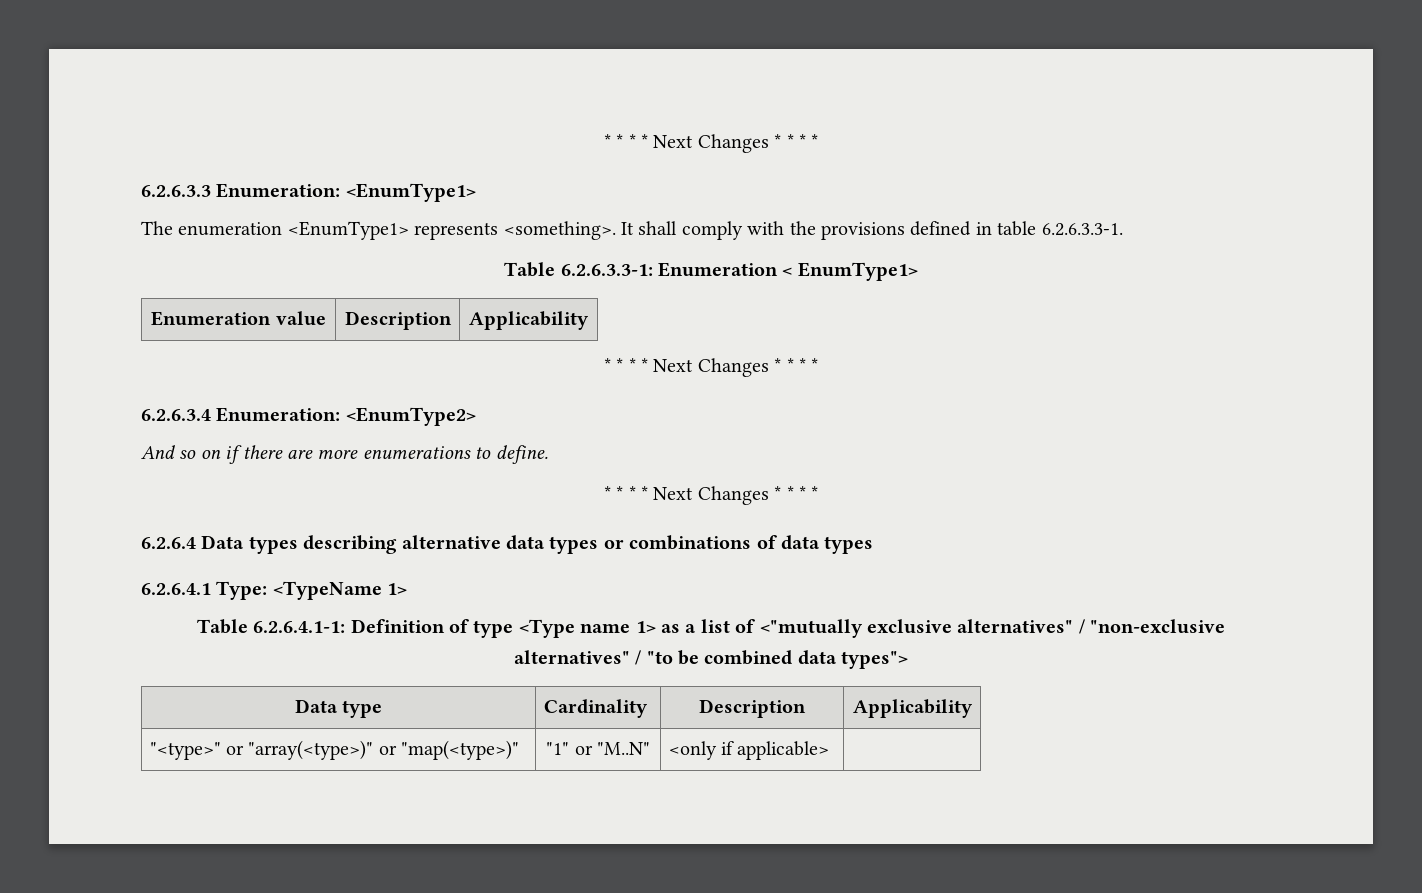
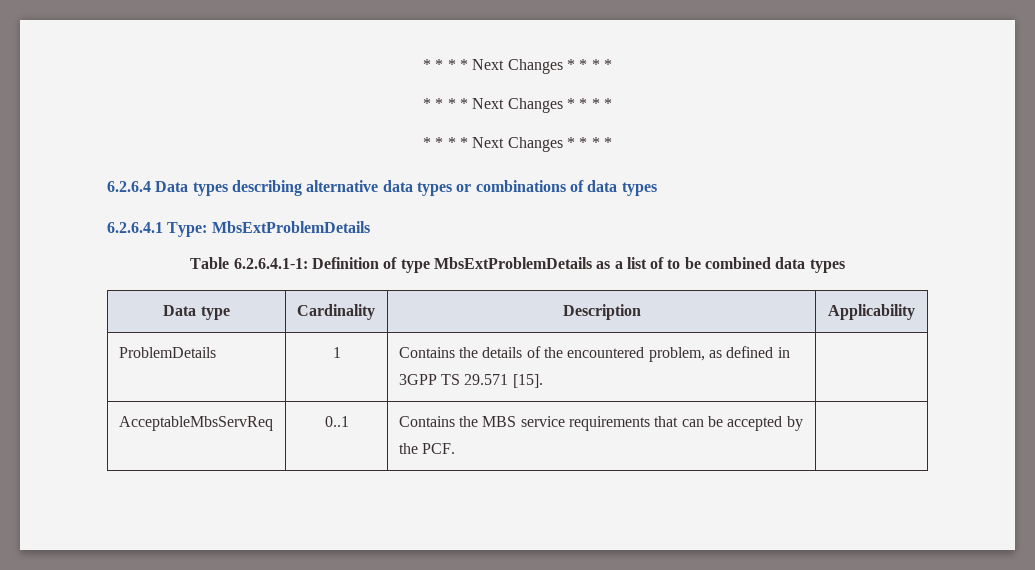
[141,183,476,202] [141,221,1123,240] [504,262,918,281] [151,311,326,326] [344,311,452,330] [469,311,589,330] // 6.2.6.3.3 Enumeration: <EnumType1> // The enumeration <EnumType1> represents <something>. It shall comply with the provisions defined in table 6.2.6.3.3-1. // Table 6.2.6.3.3-1: Enumeration < EnumType1> // Enumeration value | Description | Applicability -> (612, 64) none
[141,407,476,426] [141,445,548,464] // 6.2.6.3.4 Enumeration: <EnumType2> // And so on if there are more enumerations to define. -> (612, 103) none
[272,581,408,600] <TypeName 1> -> [211,221,370,233] MbsExtProblemDetails
[518,619,656,638] <Type name 1> -> [433,257,592,269] MbsExtProblemDetails
[759,619,1226,638] [513,650,673,665] <"mutually exclusive alternatives" / "non-exclusive alternatives" / "to -> [667,259,681,269] to
[841,651,909,669] types"> -> [809,259,845,273] types
[149,740,520,760] [546,742,650,755] [668,741,830,760] "<type>" or "array(<type>)" or "map(<type>)" | "1" or "M..N" | <only if applicable> -> [118,347,216,358] [332,347,341,358] [398,346,790,362] [398,374,543,388] [118,416,273,431] [324,416,349,427] [398,416,803,431] [398,443,455,454] ProblemDetails | 1 | Contains the details of the encountered problem, as defined in 3GPP TS 29.571 [15]. | // AcceptableMbsServReq | 0..1 | Contains the MBS service requirements that can be accepted by the PCF.

